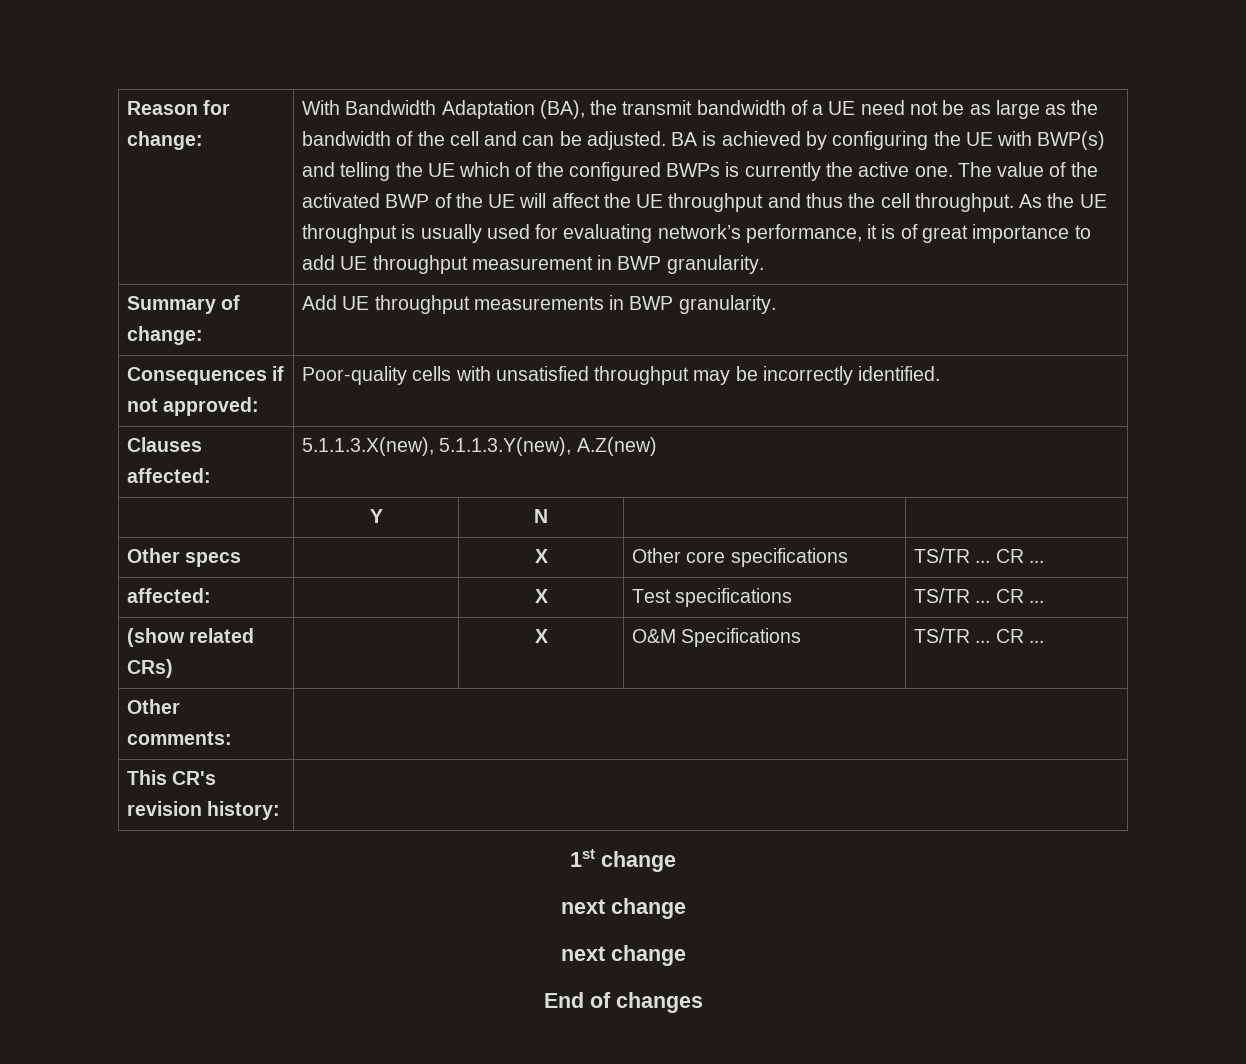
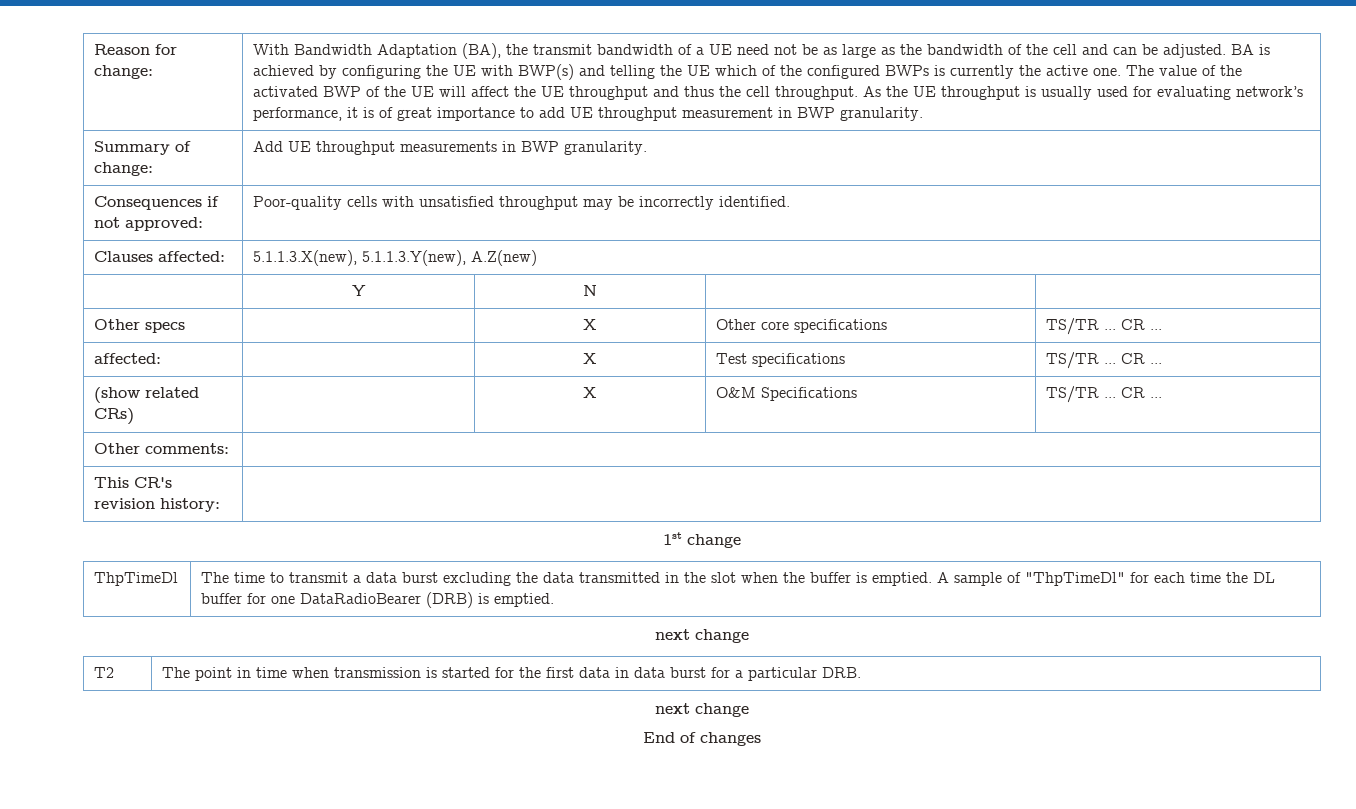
[560,898,686,919] // next change -> [94,572,179,586] [201,572,1276,586] [201,592,555,608] [655,629,749,643] [94,667,115,678] [162,667,862,681] // ThpTimeDl | The time to transmit a data burst excluding the data transmitted in the slot when the buffer is emptied. A sample of "ThpTimeDl" for each time the DL buffer for one DataRadioBearer (DRB) is emptied. // next change // T2 | The point in time when transmission is started for the first data in data burst for a particular DRB.

